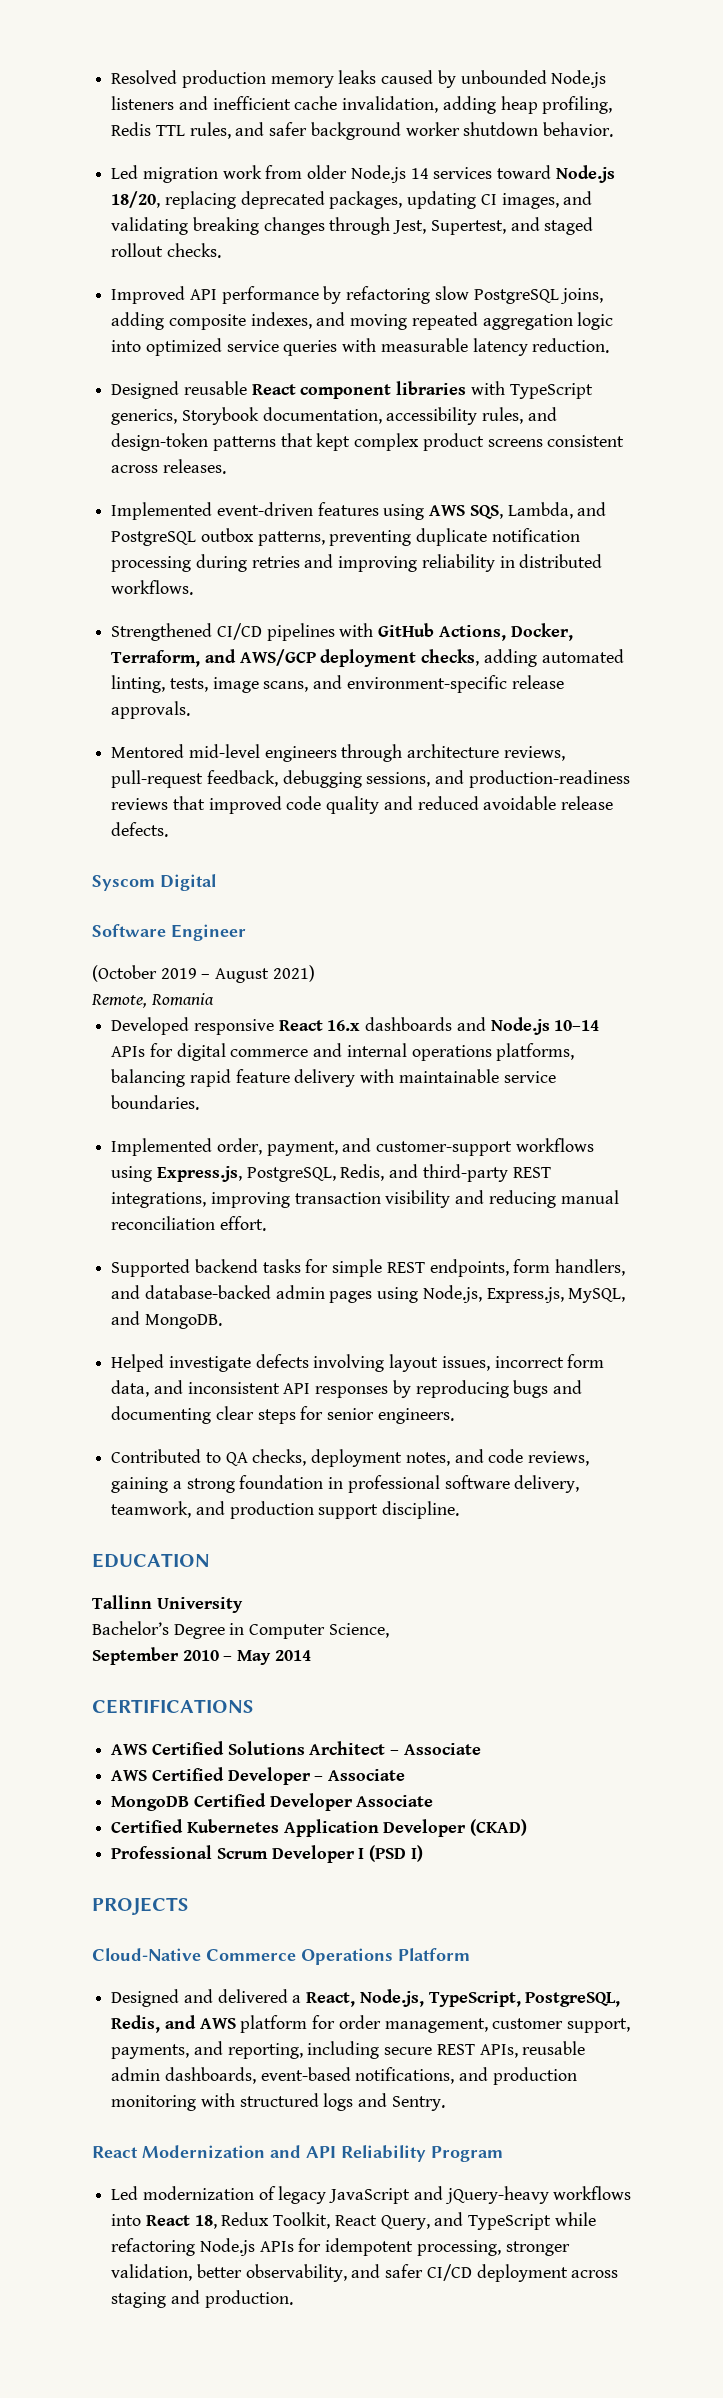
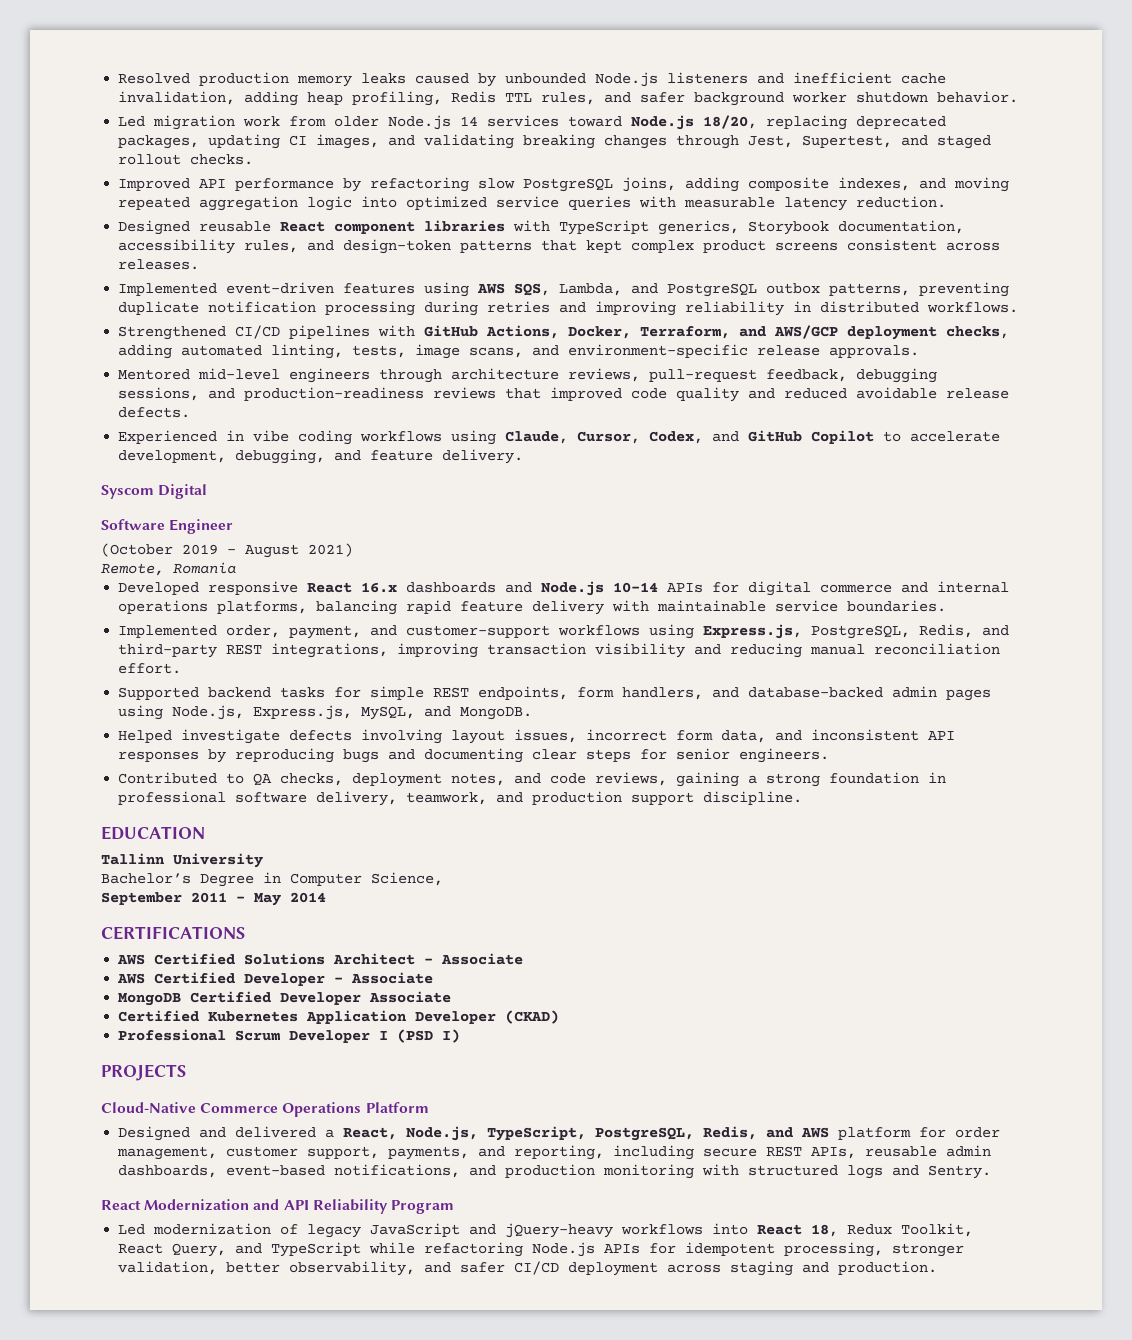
(169, 829) none -> [118,430,1001,445] [118,449,524,464] // Experienced in vibe coding workflows using Claude, Cursor, Codex, and GitHub Copilot to accelerate development, debugging, and feature delivery.
[182,1650,219,1661] 2010 -> [191,892,227,903] 2011

